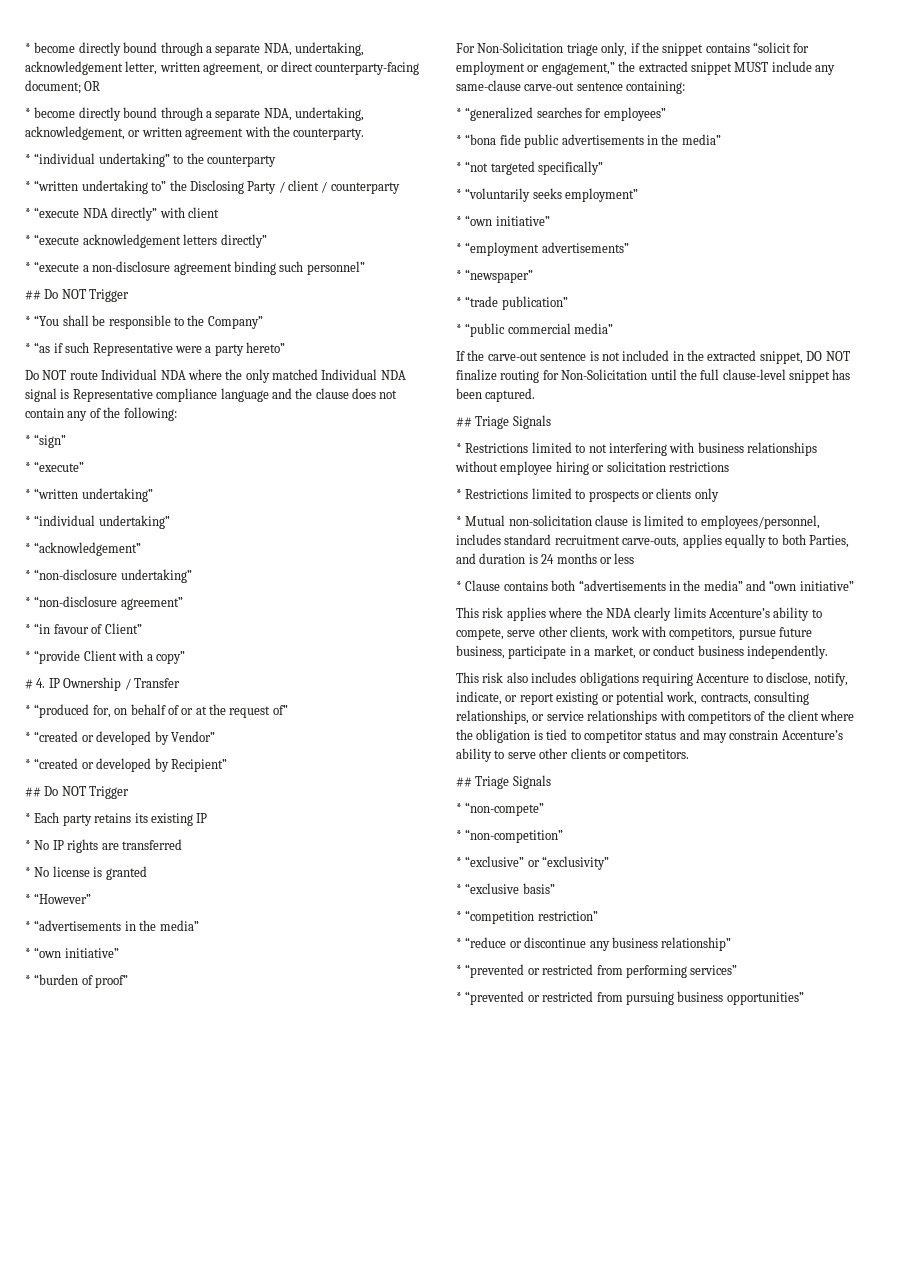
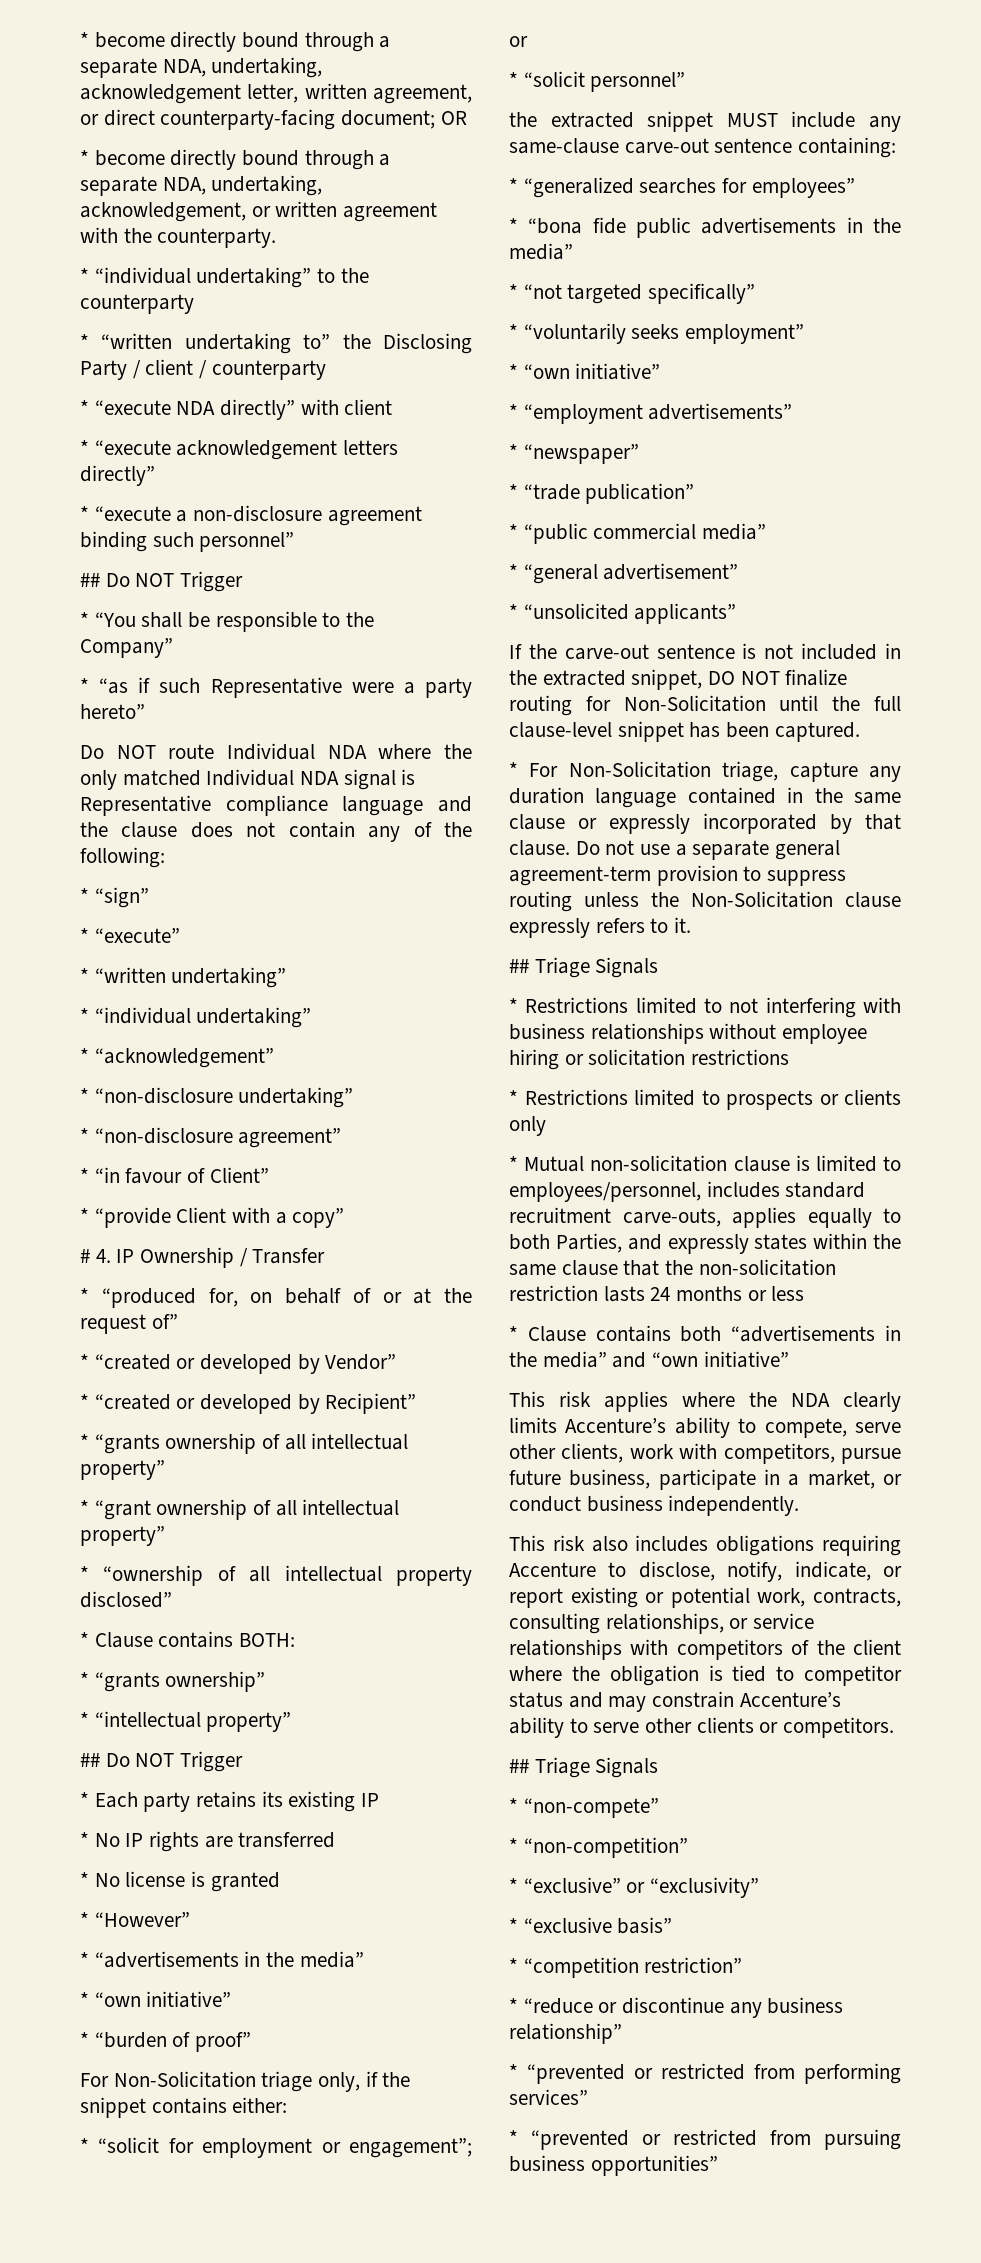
(227, 765) none -> [80,1433,409,1454] [80,1460,165,1480] [80,1499,400,1520] [80,1526,165,1546] [80,1565,472,1586] [80,1591,172,1608] [80,1631,296,1648] [80,1671,266,1692] [80,1711,292,1732] // * “grants ownership of all intellectual property” // * “grant ownership of all intellectual property” // * “ownership of all intellectual property disclosed” // * Clause contains BOTH: // * “grants ownership” // * “intellectual property”
(750, 48) none -> [232,2097,288,2113] [80,2138,89,2153] either: // *
[541,62,615,75] engagement,” -> [349,2138,472,2158] [509,36,528,47] [509,71,686,92] engagement”; or // * “solicit personnel” //
(614, 328) none -> [509,563,739,584] [509,603,737,624] // * “general advertisement” // * “unsolicited applicants”
(536, 395) none -> [509,761,901,782] [509,787,901,808] [509,813,901,834] [509,840,841,860] [509,865,847,886] [509,891,901,912] [509,917,692,938] // * For Non-Solicitation triage, capture any duration language contained in the same clause or expressly incorporated by that clause. Do not use a separate general agreement-term provision to suppress routing unless the Non-Solicitation clause expressly refers to it.
[479,553,538,564] duration is -> [667,1233,901,1254] [509,1259,836,1276] [509,1285,645,1302] expressly states within the same clause that the non-solicitation restriction lasts

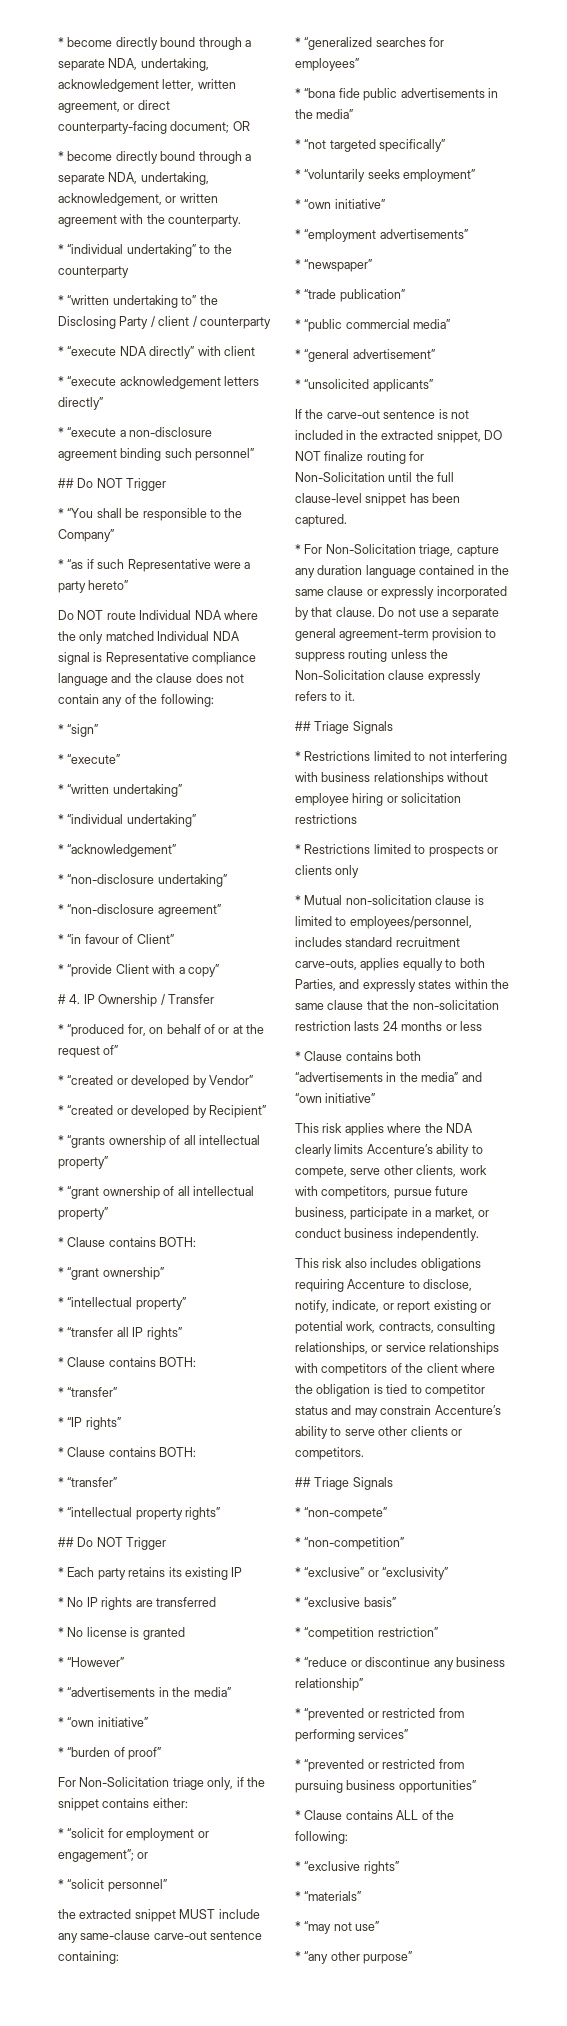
[103,1565,472,1586] [80,1591,172,1608] [80,1631,296,1648] [80,1671,266,1692] [80,1711,292,1732] “ownership of all intellectual property disclosed” // * Clause contains BOTH: // * “grants ownership” // * “intellectual property” -> [67,1237,197,1247] [58,1267,164,1280] [58,1297,186,1310] [58,1327,182,1340] [58,1357,197,1367] [58,1387,118,1397] [58,1417,121,1430] [58,1447,197,1457] [58,1477,118,1487] [58,1507,221,1520] Clause contains BOTH: // * “grant ownership” // * “intellectual property” // * “transfer all IP rights” // * Clause contains BOTH: // * “transfer” // * “IP rights” // * Clause contains BOTH: // * “transfer” // * “intellectual property rights”
(718, 2165) none -> [295,1810,454,1820] [295,1831,348,1844] [295,1861,399,1874] [295,1891,362,1901] [295,1921,380,1934] [295,1951,413,1964] // * Clause contains ALL of the following: // * “exclusive rights” // * “materials” // * “may not use” // * “any other purpose”

